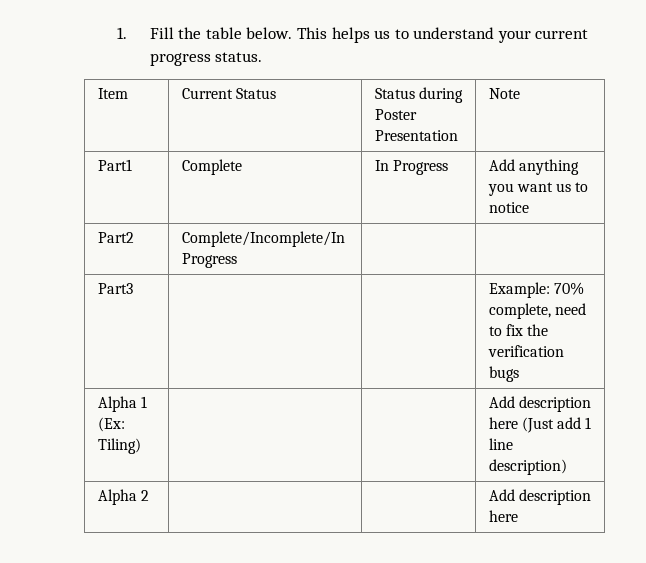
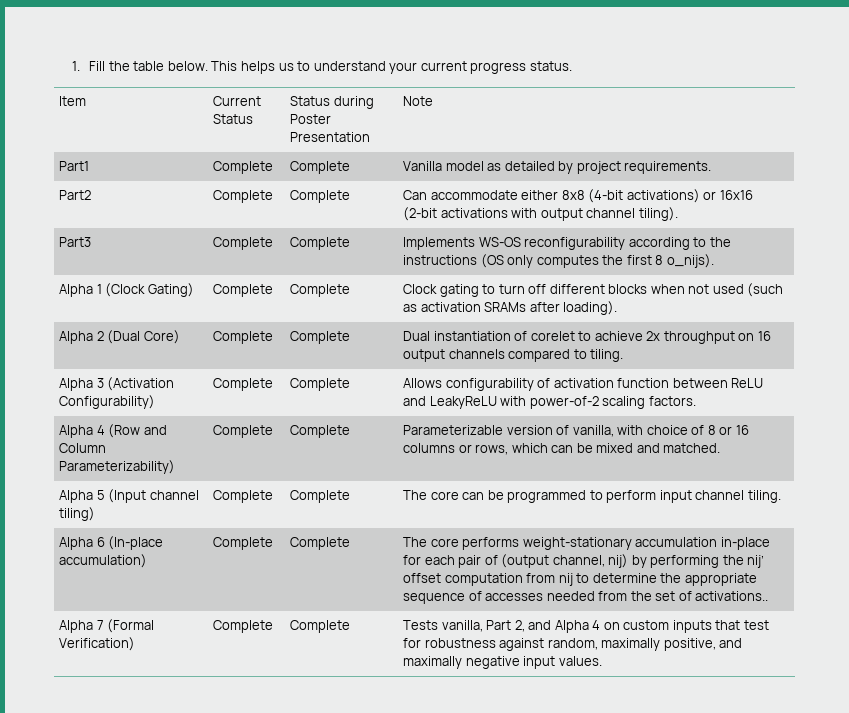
[374,160,448,175] [488,159,579,175] [487,182,589,196] [488,202,529,213] [97,232,134,243] [181,231,345,247] [181,253,237,268] [97,283,133,294] [488,282,584,298] [488,303,586,319] [488,324,548,336] [487,345,564,357] [488,366,519,382] [97,396,147,412] [97,417,125,432] [97,438,141,454] [488,396,591,412] [488,417,592,433] [488,438,513,450] [488,459,567,475] [97,489,149,505] [488,489,591,505] [488,510,518,522] In Progress | Add anything you want us to notice // Part2 | Complete/Incomplete/In Progress | | // Part3 | | | Example: 70% complete, need to fix the verification bugs // Alpha 1 (Ex: Tiling) | | | Add description here (Just add 1 line description) // Alpha 2 | | | Add description here -> [290,161,351,174] [403,161,712,174] [59,190,92,200] [213,190,274,203] [290,190,351,203] [403,189,753,203] [403,207,678,221] [59,237,92,247] [213,237,274,250] [290,237,351,250] [403,237,731,250] [403,254,714,268] [59,283,194,297] [213,284,274,297] [290,284,351,297] [403,283,784,297] [403,301,618,315] [59,330,180,344] [213,331,274,344] [290,331,351,344] [403,331,771,344] [403,349,624,362] [59,377,175,391] [59,395,156,409] [213,378,274,391] [290,378,351,391] [403,378,764,391] [403,396,696,409] [59,424,167,438] [59,443,107,453] [59,460,176,474] [213,425,274,438] [290,425,351,438] [403,425,749,437] [403,443,721,455] [59,489,199,503] [59,507,96,521] [213,490,274,503] [290,490,351,503] [403,490,781,503] [59,536,164,550] [59,554,148,568] [213,537,274,550] [290,537,351,550] [403,537,770,550] [403,554,765,568] [403,573,757,586] [403,591,769,604] [59,619,155,633] [59,637,136,651] [213,620,274,633] [290,620,351,633] [403,620,769,633] [403,638,743,651] [403,656,602,669] Complete | Vanilla model as detailed by project requirements. // Part2 | Complete | Complete | Can accommodate either 8x8 (4-bit activations) or 16x16 (2-bit activations with output channel tiling). // Part3 | Complete | Complete | Implements WS-OS reconfigurability according to the instructions (OS only computes the first 8 o_nijs). // Alpha 1 (Clock Gating) | Complete | Complete | Clock gating to turn off different blocks when not used (such as activation SRAMs after loading). // Alpha 2 (Dual Core) | Complete | Complete | Dual instantiation of corelet to achieve 2x throughput on 16 output channels compared to tiling. // Alpha 3 (Activation Configurability) | Complete | Complete | Allows configurability of activation function between ReLU and LeakyReLU with power-of-2 scaling factors. // Alpha 4 (Row and Column Parameterizability) | Complete | Complete | Parameterizable version of vanilla, with choice of 8 or 16 columns or rows, which can be mixed and matched. // Alpha 5 (Input channel tiling) | Complete | Complete | The core can be programmed to perform input channel tiling. // Alpha 6 (In-place accumulation) | Complete | Complete | The core performs weight-stationary accumulation in-place for each pair of (output channel, nij) by performing the nij’ offset computation from nij to determine the appropriate sequence of accesses needed from the set of activations.. // Alpha 7 (Formal Verification) | Complete | Complete | Tests vanilla, Part 2, and Alpha 4 on custom inputs that test for robustness against random, maximally positive, and maximally negative input values.

